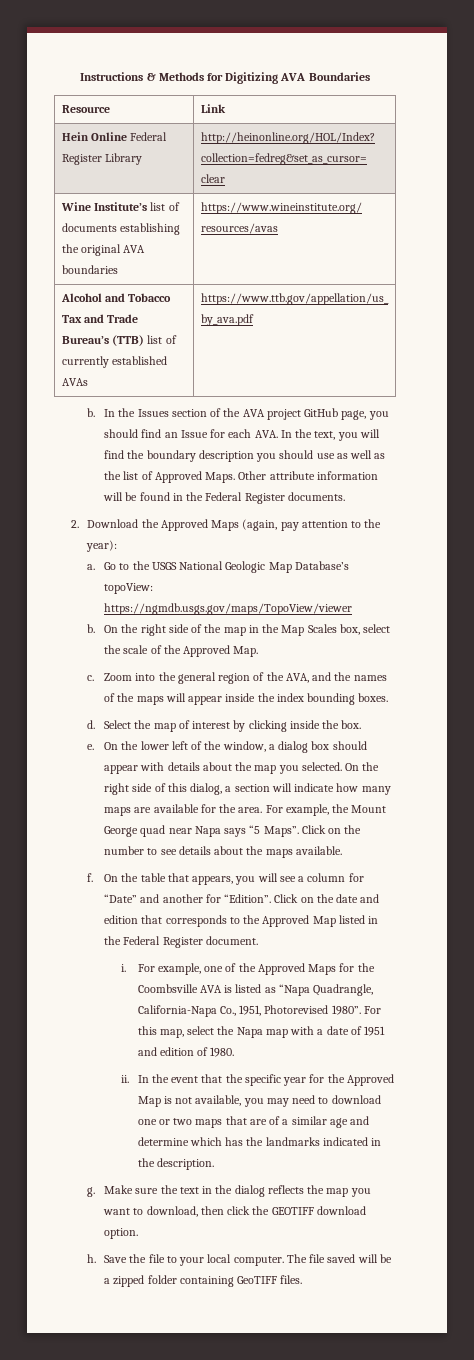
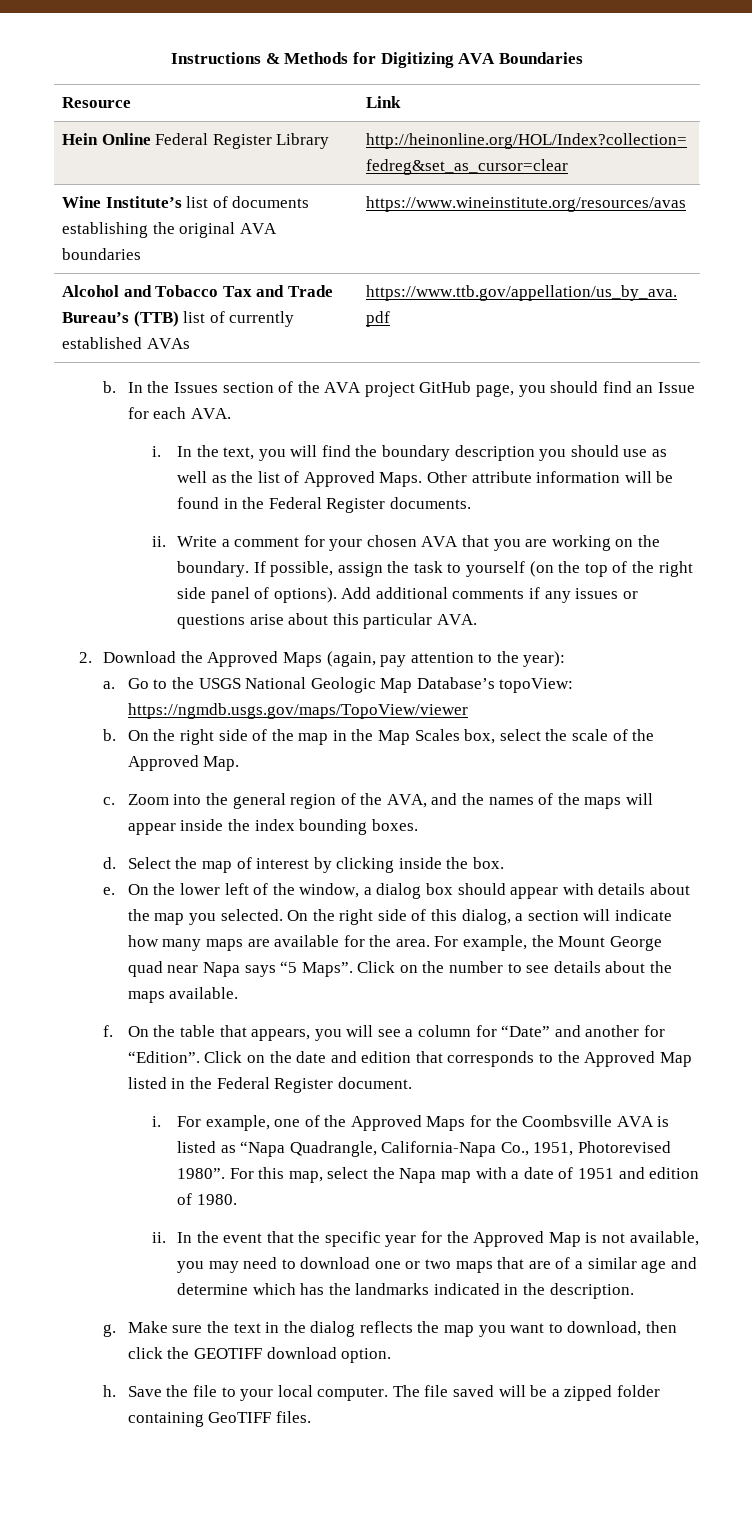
(278, 434) none -> [152,446,162,457] // i.
(345, 496) none -> [152,535,661,551] [176,561,693,577] [176,587,638,603] [176,613,477,629] // ii. Write a comment for your chosen AVA that you are working on the boundary. If possible, assign the task to yourself (on the top of the right side panel of options). Add additional comments if any issues or questions arise about this particular AVA.

